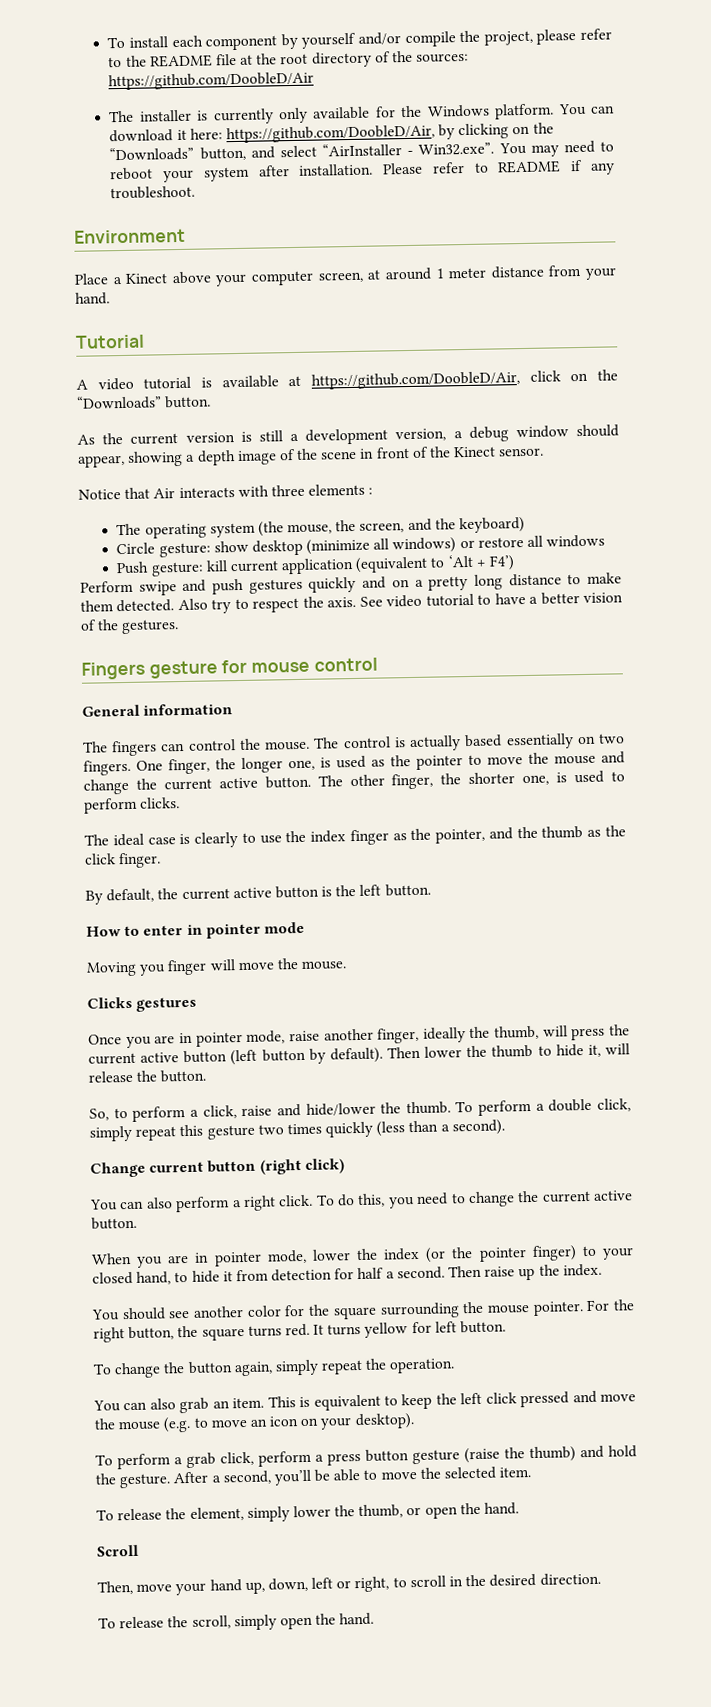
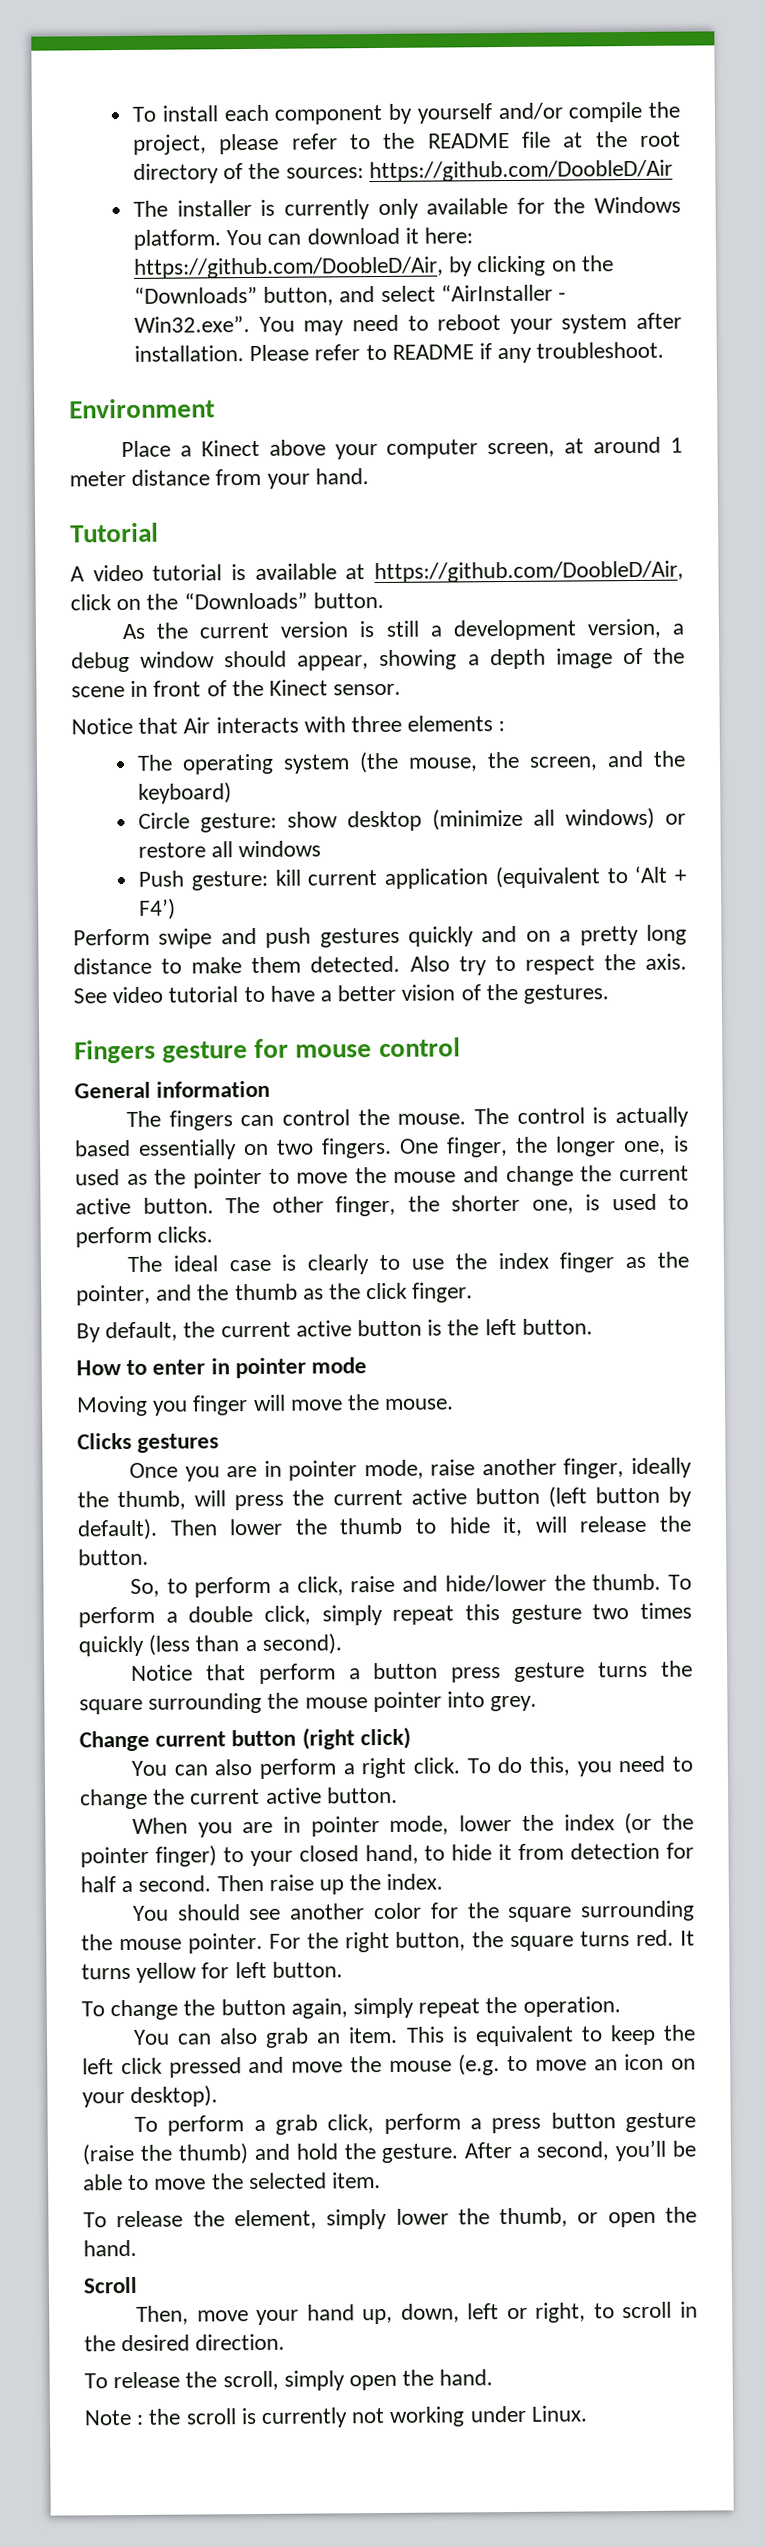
(505, 1127) none -> [130,1660,694,1684] [79,1691,538,1715] // Notice that perform a button press gesture turns the square surrounding the mouse pointer into grey.
(375, 1619) none -> [84,2405,588,2428] // Note : the scroll is currently not working under Linux.

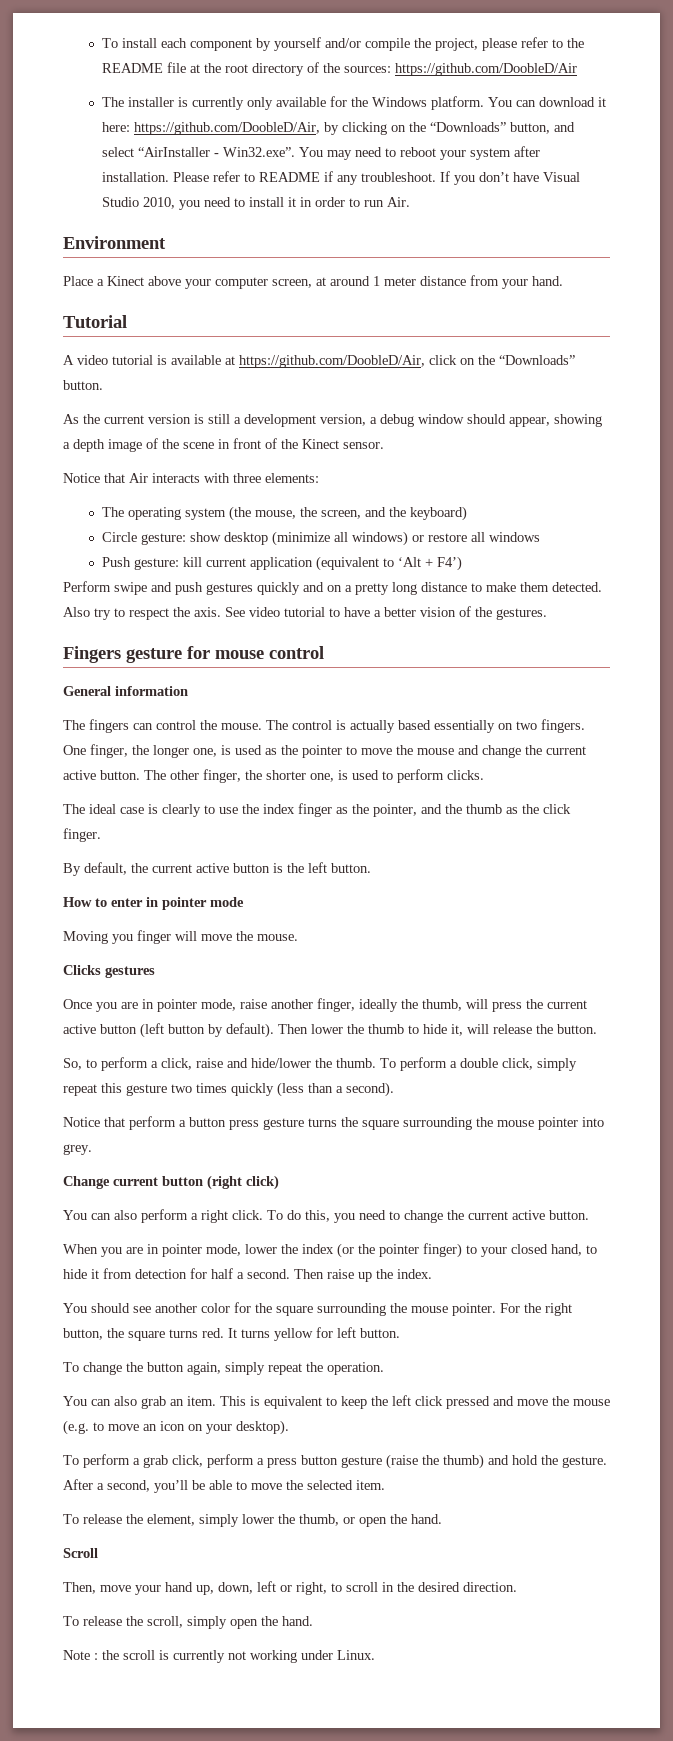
(665, 350) none -> [440,171,581,185] [102,197,411,210] If you don’t have Visual Studio 2010, you need to install it in order to run Air.
[407,715,506,732] elements : -> [265,473,319,483] elements:

